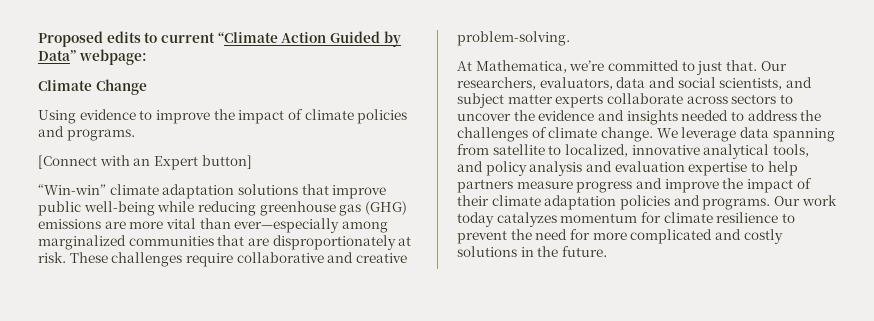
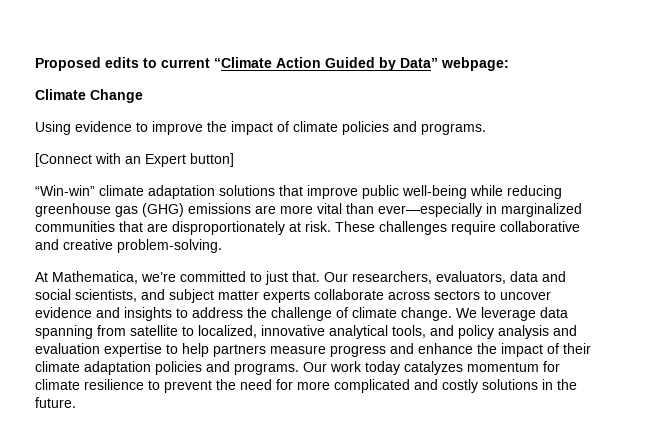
[341,221,388,233] among -> [486,203,497,214] in
[513,110,535,121] the -> (551, 295) none
[681,110,729,121] needed -> (172, 314) none
[457,127,528,142] challenges -> [271,307,332,321] challenge
[664,179,719,193] improve -> [418,343,473,354] enhance

